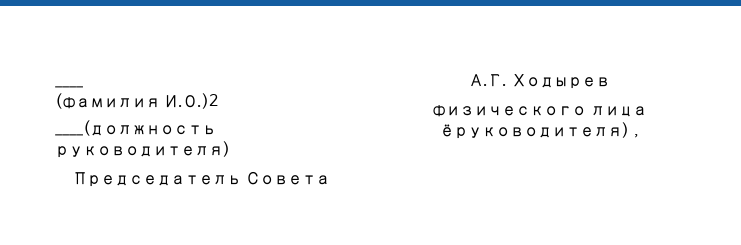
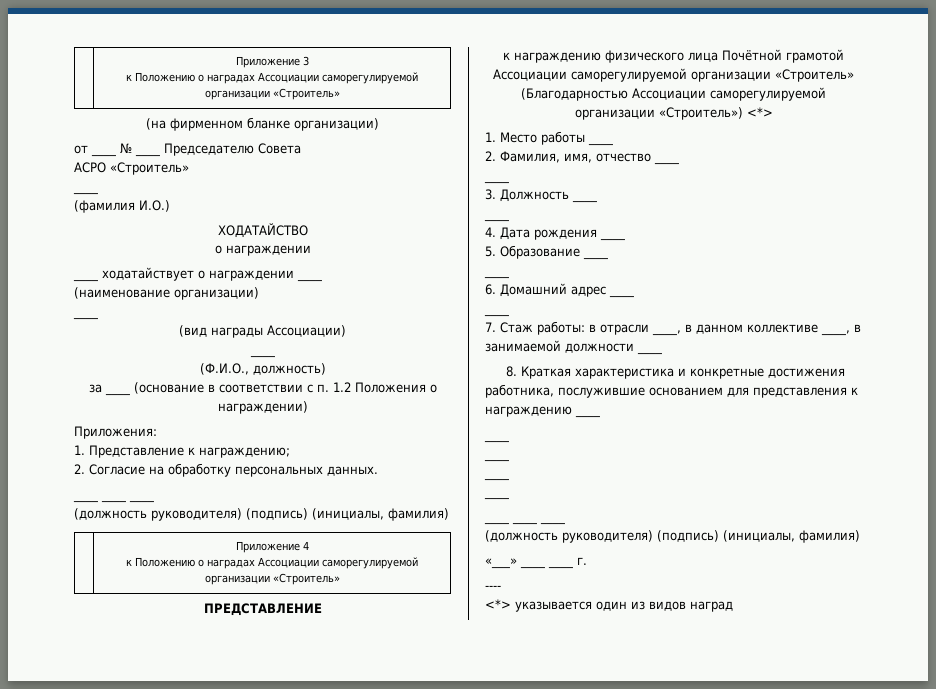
[55,85,83,88] [55,93,219,109] [55,120,216,136] [55,141,230,158] [73,171,330,187] [469,74,610,89] [432,105,647,117] [440,122,639,139] ____ // (фамилия И.О.)2 // ____(должность руководителя) // Председатель Совета А.Г. Ходырев // физического лица ёруководителя) , -> [235,56,309,68] [126,72,418,84] [204,88,340,100] [146,117,379,131] [74,145,116,157] [120,143,132,153] [135,143,301,157] [74,162,189,175] [73,191,98,195] [74,200,170,213] [217,223,308,238] [214,245,311,256] [73,267,322,282] [74,287,259,300] [73,316,98,320] [179,325,346,338] [249,354,275,358] [199,363,326,375] [88,382,437,396] [217,401,308,414] [74,426,157,439] [74,445,290,458] [74,463,378,477] [73,499,154,503] [74,508,449,521] [235,541,309,553] [126,557,418,569] [204,573,340,585] [203,603,322,616] [503,49,844,63] [493,68,854,82] [521,87,826,101] [574,107,773,120] [485,131,613,146] [485,151,679,165] [484,180,509,184] [485,189,597,203] [484,218,509,222] [485,227,625,241] [485,245,608,260] [484,275,509,279] [485,283,634,298] [484,313,509,317] [485,321,861,336] [485,340,662,355] [506,366,846,379] [485,384,858,398] [485,406,600,418] [484,439,509,443] [484,458,509,462] [484,477,509,481] [484,496,509,500] [484,521,565,525] [485,530,860,543] [485,558,573,569] [577,557,587,565] [485,585,501,590] [485,599,733,612] | Приложение 3 // к Положению о наградах Ассоциации саморегулируемой организации «Строитель» // (на фирменном бланке организации) // от ____ № ____ Председателю Совета // АСРО «Строитель» // ____ // (фамилия И.О.) // ХОДАТАЙСТВО // о награждении // ____ ходатайствует о награждении ____ // (наименование организации) // ____ // (вид награды Ассоциации) // ____ // (Ф.И.О., должность) // за ____ (основание в соответствии с п. 1.2 Положения о награждении) // Приложения: // 1. Представление к награждению; // 2. Согласие на обработку персональных данных. // ____ ____ ____ // (должность руководителя) (подпись) (инициалы, фамилия) // | Приложение 4 // к Положению о наградах Ассоциации саморегулируемой организации «Строитель» // ПРЕДСТАВЛЕНИЕ // к награждению физического лица Почётной грамотой Ассоциации саморегулируемой организации «Строитель» (Благодарностью Ассоциации саморегулируемой организации «Строитель») <*> // 1. Место работы ____ // 2. Фамилия, имя, отчество ____ // ____ // 3. Должность ____ // ____ // 4. Дата рождения ____ // 5. Образование ____ // ____ // 6. Домашний адрес ____ // ____ // 7. Стаж работы: в отрасли ____, в данном коллективе ____, в занимаемой должности ____ // 8. Краткая характеристика и конкретные достижения работника, послужившие основанием для представления к награждению ____ // ____ // ____ // ____ // ____ // ____ ____ ____ // (должность руководителя) (подпись) (инициалы, фамилия) // «___» ____ ____ г. // ---- // <*> указывается один из видов наград

